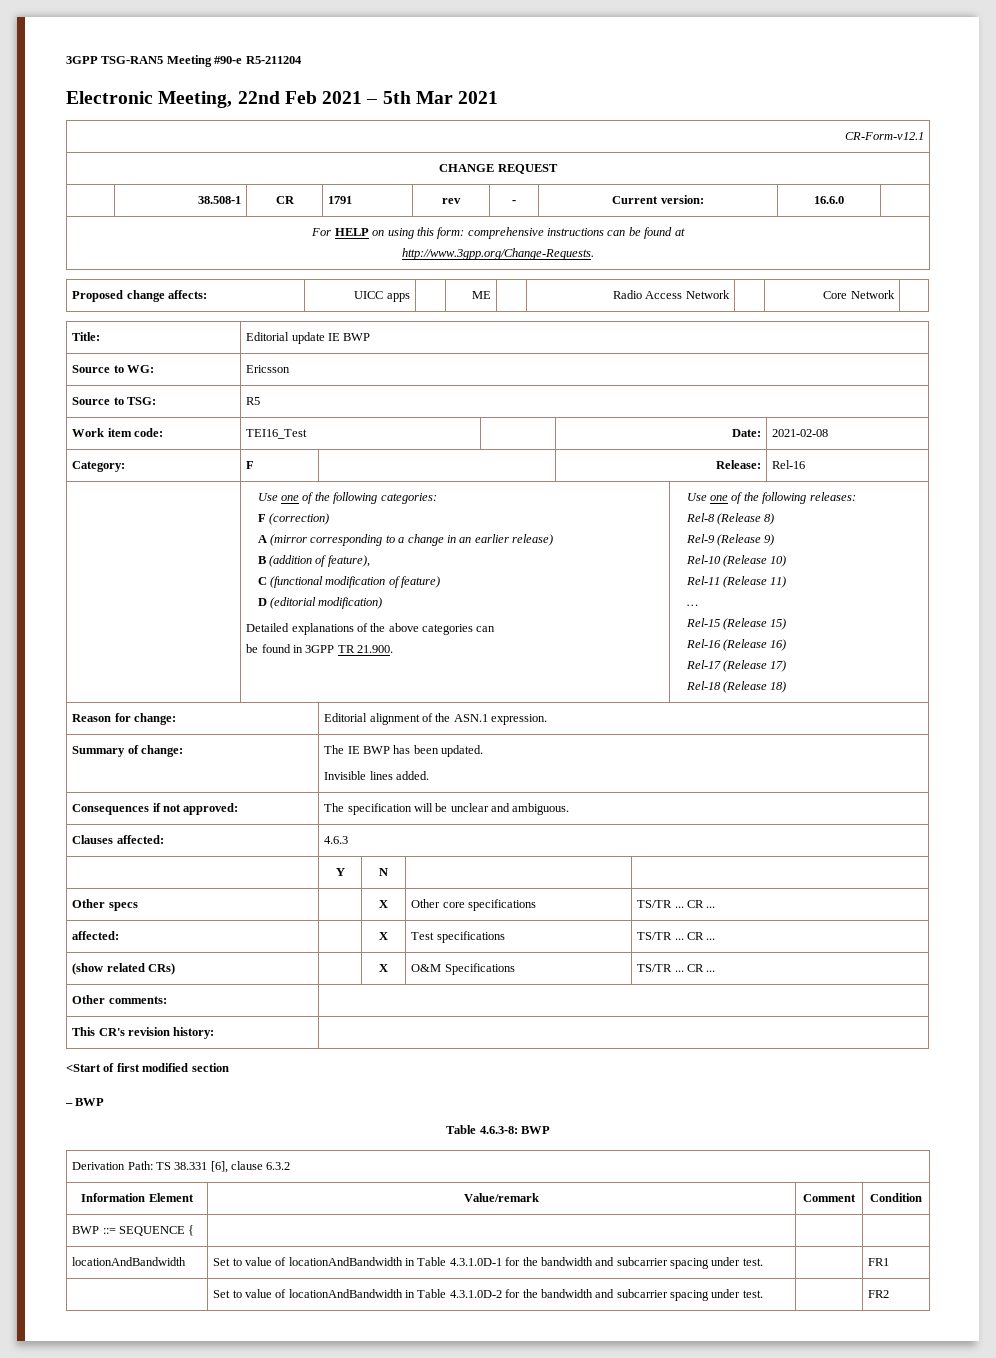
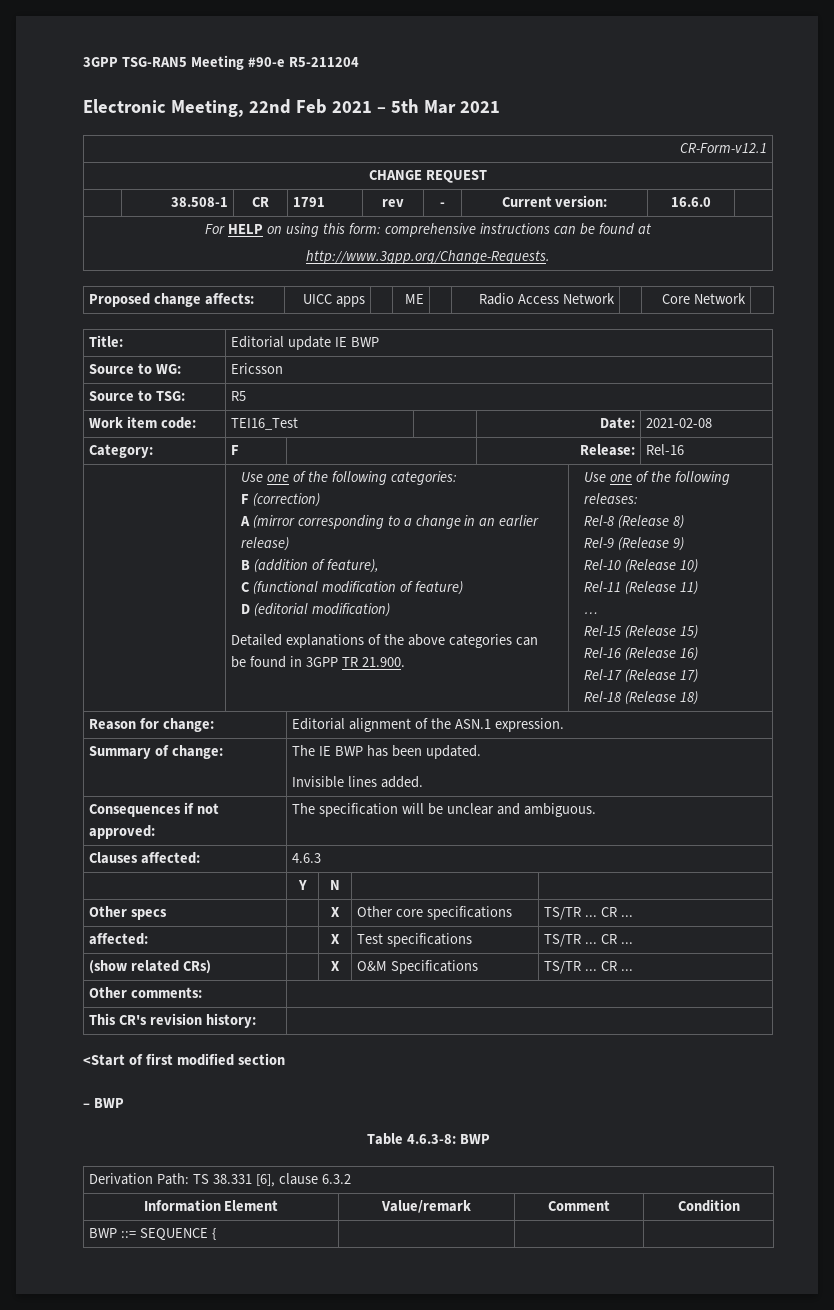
[72,1257,187,1266] [213,1257,763,1269] [868,1258,890,1266] [213,1289,763,1301] [868,1290,890,1298] // locationAndBandwidth | Set to value of locationAndBandwidth in Table 4.3.1.0D-1 for the bandwidth and subcarrier spacing under test. | | FR1 // | Set to value of locationAndBandwidth in Table 4.3.1.0D-2 for the bandwidth and subcarrier spacing under test. | | FR2 -> (217, 1234) none

